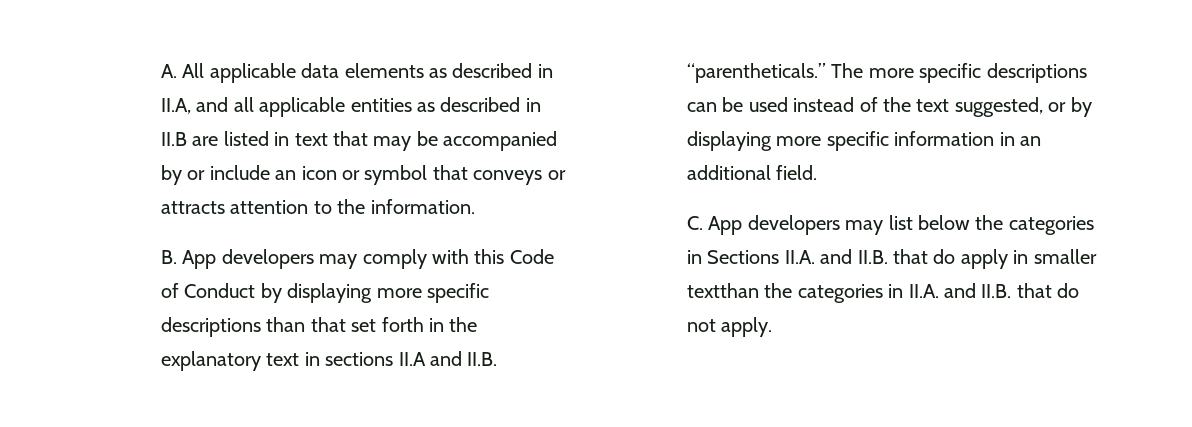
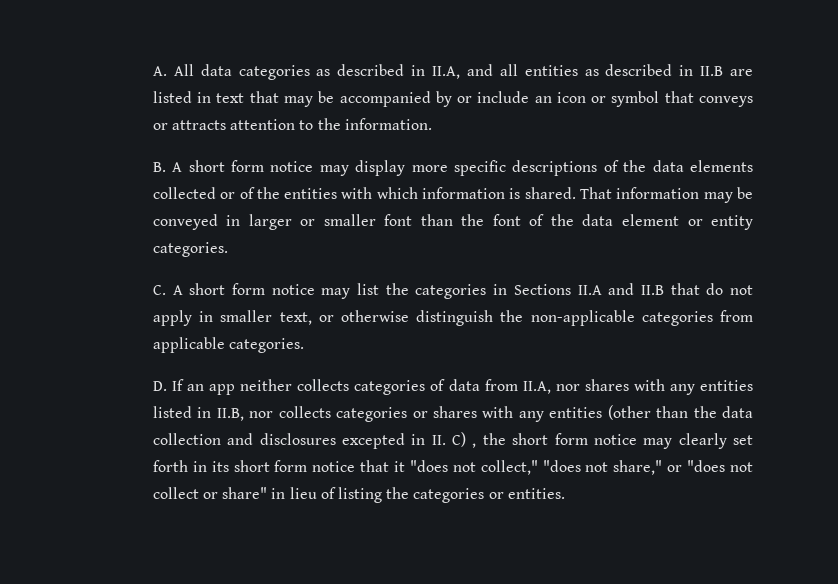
[209,63,424,83] applicable data elements -> [200,64,310,80] data categories
[259,97,346,117] applicable -> (518, 70) none
[182,249,554,269] [161,283,490,303] [161,317,478,337] [161,351,498,371] [687,63,1087,83] [687,97,1092,117] [687,131,1042,151] [687,165,818,180] [687,215,840,235] App developers may comply with this Code of Conduct by displaying more specific descriptions than that set forth in the explanatory text in sections II.A and II.B. “parentheticals.” The more specific descriptions can be used instead of the text suggested, or by displaying more specific information in an additional field. // C. App developers -> [172,160,753,176] [152,187,753,203] [152,214,753,230] [152,242,228,257] [152,283,315,295] A short form notice may display more specific descriptions of the data elements collected or of the entities with which information is shared. That information may be conveyed in larger or smaller font than the font of the data element or entity categories. // C. A short form notice
[918,215,971,230] below -> (380, 289) none
[784,249,956,264] II.A. and II.B. that do -> [577,283,753,295] II.A and II.B that do not
[687,283,1080,303] [687,317,773,337] textthan the categories in II.A. and II.B. that do not apply. -> [279,310,753,326] [152,337,305,353] [152,379,753,395] [152,405,753,422] [152,432,753,449] [152,460,753,475] [152,487,565,503] text, or otherwise distinguish the non-applicable categories from applicable categories. // D. If an app neither collects categories of data from II.A, nor shares with any entities listed in II.B, nor collects categories or shares with any entities (other than the data collection and disclosures excepted in II. C) , the short form notice may clearly set forth in its short form notice that it "does not collect," "does not share," or "does not collect or share" in lieu of listing the categories or entities.

